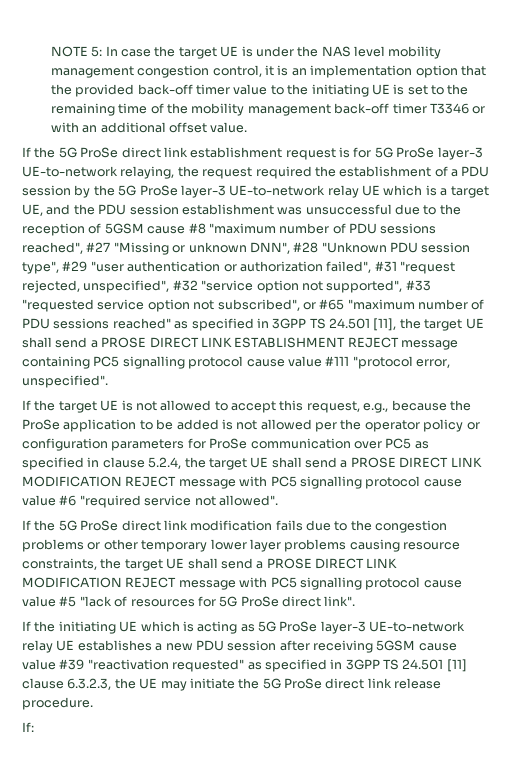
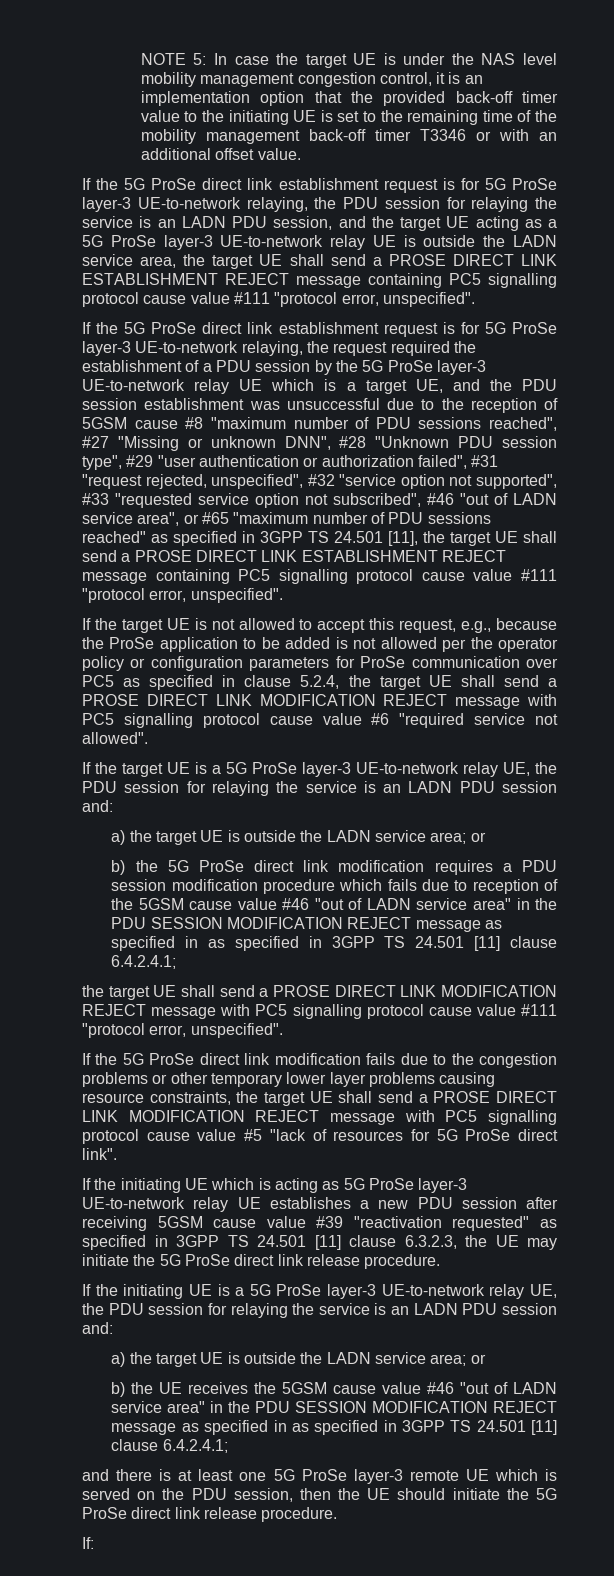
(248, 127) none -> [82,178,557,193] [82,197,557,212] [82,216,557,231] [82,235,557,250] [82,254,557,269] [82,273,557,288] [82,292,475,307] // If the 5G ProSe direct link establishment request is for 5G ProSe layer-3 UE-to-network relaying, the PDU session for relaying the service is an LADN PDU session, and the target UE acting as a 5G ProSe layer-3 UE-to-network relay UE is outside the LADN service area, the target UE shall send a PROSE DIRECT LINK ESTABLISHMENT REJECT message containing PC5 signalling protocol cause value #111 "protocol error, unspecified".
(300, 305) none -> [427,493,557,505] [82,512,180,526] #46 "out of LADN service area",
(278, 500) none -> [82,762,557,777] [82,781,557,796] [82,800,113,812] [111,830,486,845] [111,860,558,875] [111,879,558,894] [111,898,558,910] [111,917,503,932] [111,936,557,951] [111,955,177,969] [82,985,557,1000] [82,1004,557,1019] [82,1023,283,1038] // If the target UE is a 5G ProSe layer-3 UE-to-network relay UE, the PDU session for relaying the service is an LADN PDU session and: // a) the target UE is outside the LADN service area; or // b) the 5G ProSe direct link modification requires a PDU session modification procedure which fails due to reception of the 5GSM cause value #46 "out of LADN service area" in the PDU SESSION MODIFICATION REJECT message as specified in as specified in 3GPP TS 24.501 [11] clause 6.4.2.4.1; // the target UE shall send a PROSE DIRECT LINK MODIFICATION REJECT message with PC5 signalling protocol cause value #111 "protocol error, unspecified".
(93, 703) none -> [82,1284,557,1299] [82,1303,557,1318] [82,1322,113,1334] [111,1352,486,1367] [111,1382,557,1397] [111,1401,557,1413] [111,1420,557,1435] [111,1439,228,1453] [82,1469,557,1484] [82,1488,557,1502] [82,1507,338,1522] // If the initiating UE is a 5G ProSe layer-3 UE-to-network relay UE, the PDU session for relaying the service is an LADN PDU session and: // a) the target UE is outside the LADN service area; or // b) the UE receives the 5GSM cause value #46 "out of LADN service area" in the PDU SESSION MODIFICATION REJECT message as specified in as specified in 3GPP TS 24.501 [11] clause 6.4.2.4.1; // and there is at least one 5G ProSe layer-3 remote UE which is served on the PDU session, then the UE should initiate the 5G ProSe direct link release procedure.

